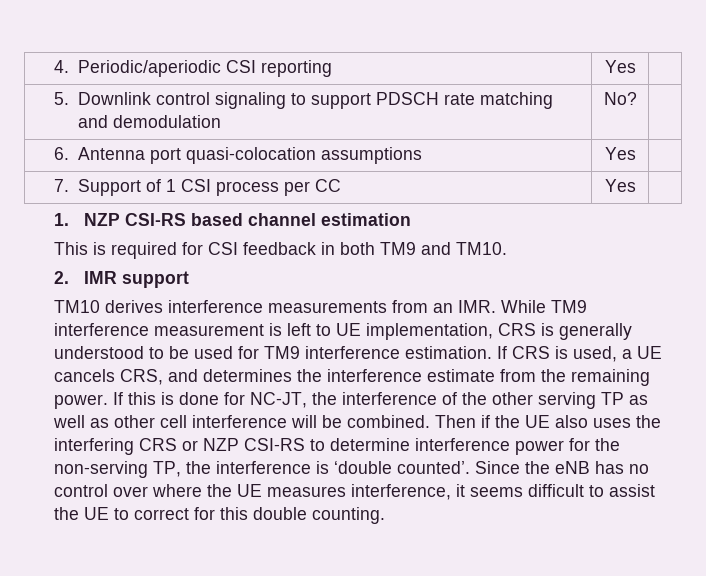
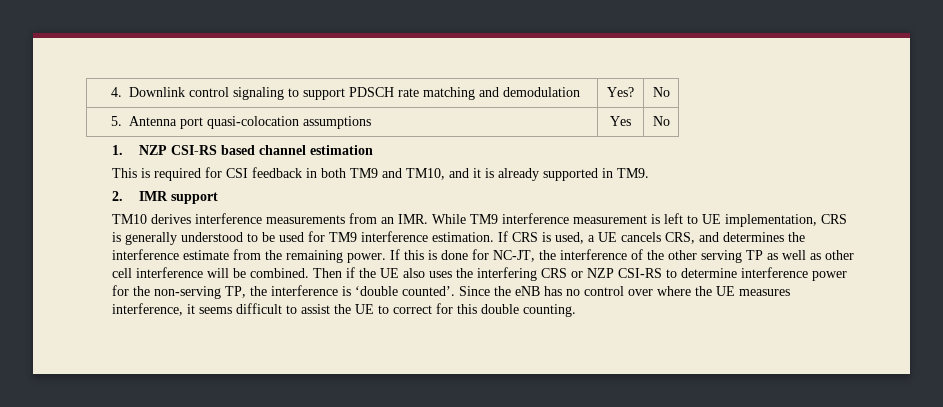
[77,60,332,77] [604,60,636,73] [53,92,69,105] Periodic/aperiodic CSI reporting | Yes | // 5. -> (122, 92) none
[603,92,637,105] [53,147,69,160] No? | // 6. -> [607,87,634,97] [652,87,670,97] [110,116,122,126] Yes? | No // 5.
[53,179,341,196] [604,179,636,192] // 7. Support of 1 CSI process per CC | Yes | -> [652,116,670,126] No
[456,242,508,255] TM10. -> [406,168,650,181] TM10, and it is already supported in TM9.

